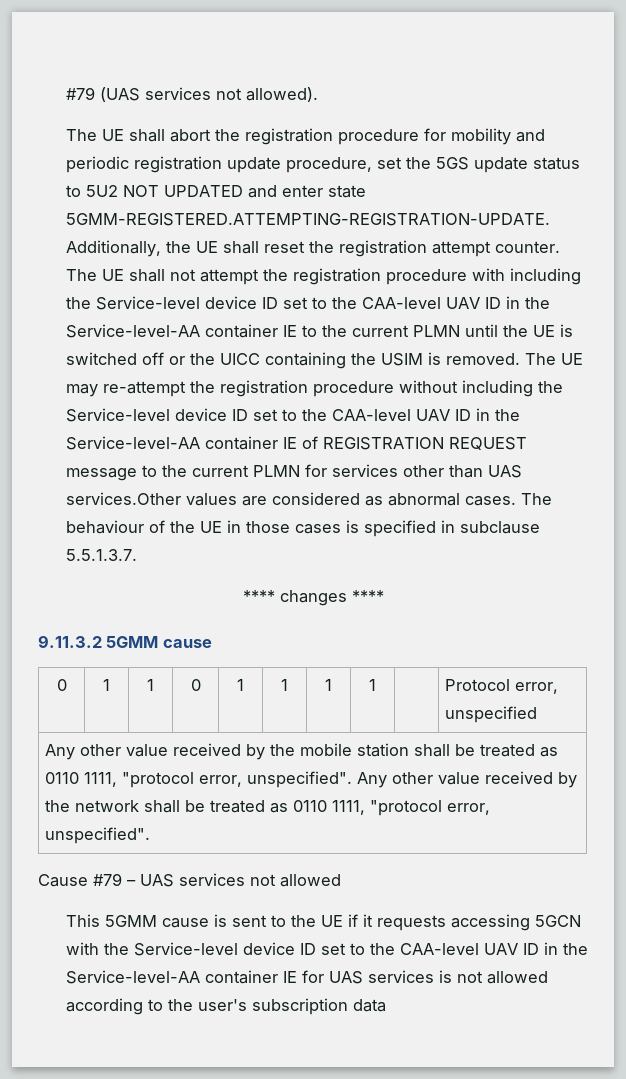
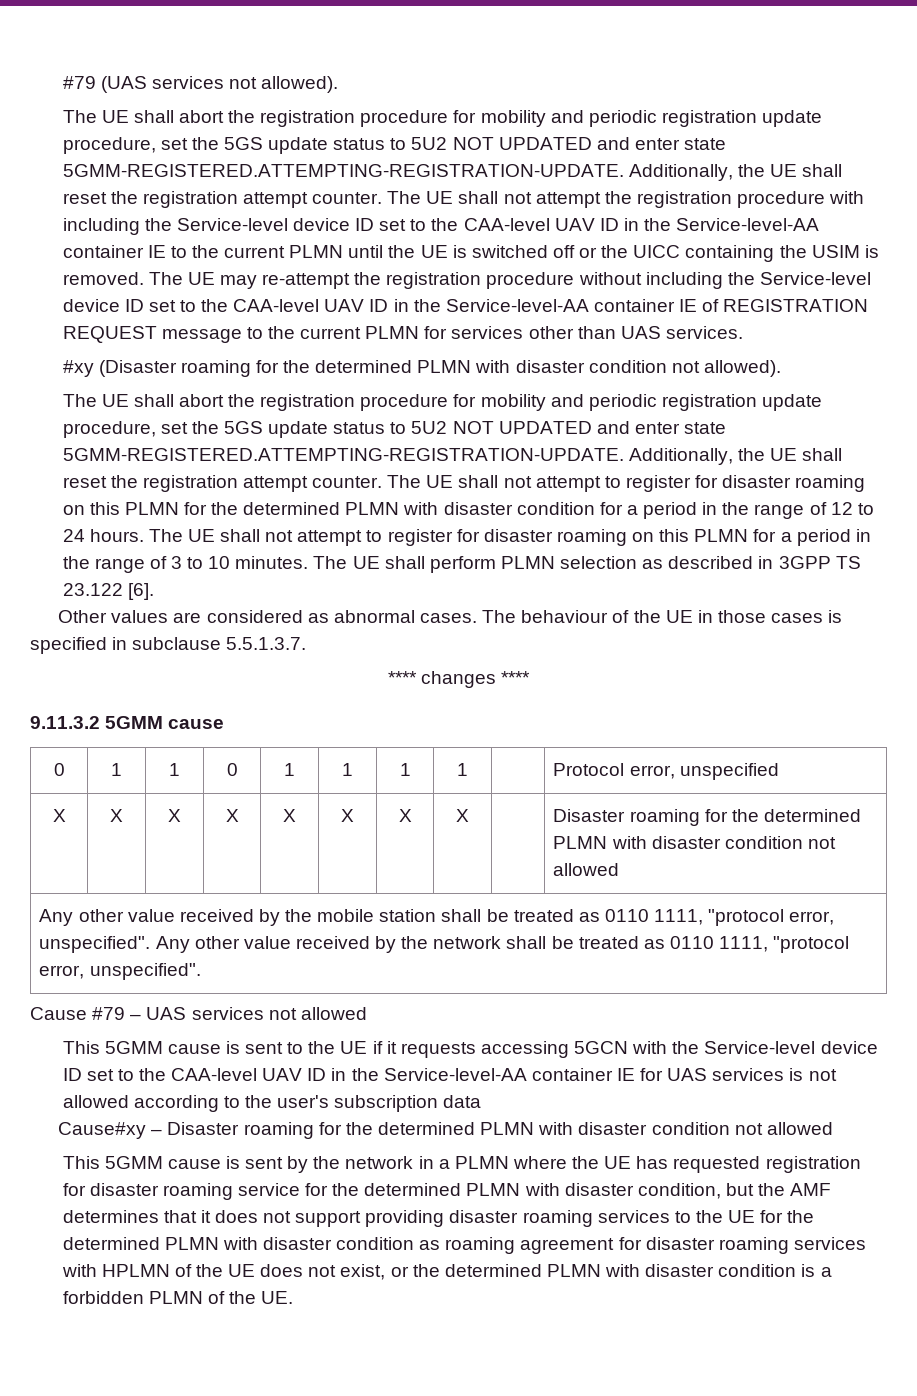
[65,492,181,505] services.Other -> [665,326,743,339] [62,360,781,377] [62,394,823,411] [62,421,727,438] [62,448,843,465] [62,475,866,492] [62,502,874,519] [62,529,871,546] [62,556,861,573] [62,583,154,600] [58,610,108,623] services. // #xy (Disaster roaming for the determined PLMN with disaster condition not allowed). // The UE shall abort the registration procedure for mobility and periodic registration update procedure, set the 5GS update status to 5U2 NOT UPDATED and enter state 5GMM-REGISTERED.ATTEMPTING-REGISTRATION-UPDATE. Additionally, the UE shall reset the registration attempt counter. The UE shall not attempt to register for disaster roaming on this PLMN for the determined PLMN with disaster condition for a period in the range of 12 to 24 hours. The UE shall not attempt to register for disaster roaming on this PLMN for a period in the range of 3 to 10 minutes. The UE shall perform PLMN selection as described in 3GPP TS 23.122 [6]. // Other
(538, 714) none -> [52,809,66,822] [110,809,123,822] [168,809,181,822] [225,809,239,822] [283,809,296,822] [341,809,354,822] [398,809,412,822] [456,809,469,822] [553,809,861,826] [553,836,836,849] [553,863,620,876] // X | X | X | X | X | X | X | X | | Disaster roaming for the determined PLMN with disaster condition not allowed
(386, 1005) none -> [58,1122,833,1139] [62,1156,861,1173] [62,1183,832,1200] [62,1210,815,1227] [62,1237,866,1254] [61,1264,832,1280] [62,1291,294,1304] // Cause#xy – Disaster roaming for the determined PLMN with disaster condition not allowed // This 5GMM cause is sent by the network in a PLMN where the UE has requested registration for disaster roaming service for the determined PLMN with disaster condition, but the AMF determines that it does not support providing disaster roaming services to the UE for the determined PLMN with disaster condition as roaming agreement for disaster roaming services with HPLMN of the UE does not exist, or the determined PLMN with disaster condition is a forbidden PLMN of the UE.

